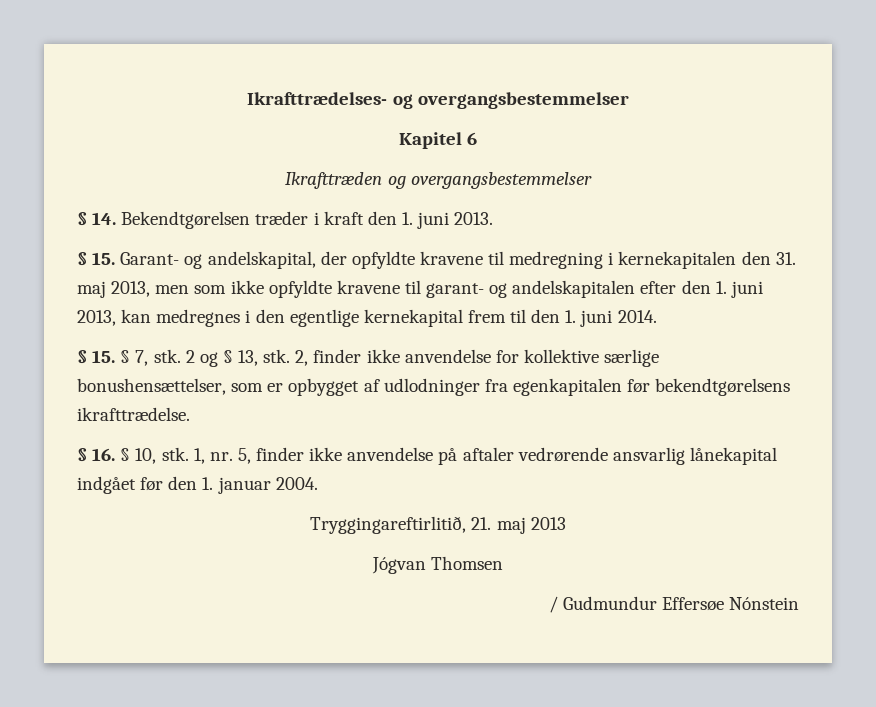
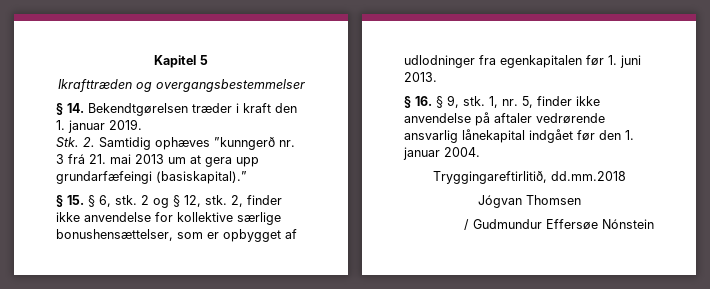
[247,92,629,109] [398,132,478,149] Ikrafttrædelses- og overgangsbestemmelser // Kapitel 6 -> [154,55,208,68] Kapitel 5
[417,212,494,229] [77,251,796,269] [77,280,763,298] [77,309,657,327] juni 2013. // § 15. Garant- og andelskapital, der opfyldte kravene til medregning i kernekapitalen den 31. maj 2013, men som ikke opfyldte kravene til garant- og andelskapitalen efter den 1. juni 2013, kan medregnes i den egentlige kernekapital frem til den 1. juni 2014. -> [68,119,142,133] [56,136,295,150] [56,154,259,167] [56,171,247,184] januar 2019. // Stk. 2. Samtidig ophæves ”kunngerð nr. 3 frá 21. mai 2013 um at gera upp grundarfæfeingi (basiskapital).”
[135,350,149,366] 7, -> [99,195,111,207] 6,
[238,350,259,366] 13, -> [184,195,201,207] 12,
[655,378,791,396] [77,407,190,421] bekendtgørelsens ikrafttrædelse. -> [608,55,641,68] [404,72,437,82] 1. juni 2013.
[135,448,157,464] 10, -> [447,95,459,108] 9,
[471,517,566,534] 21. maj 2013 -> [550,171,626,181] dd.mm.2018

